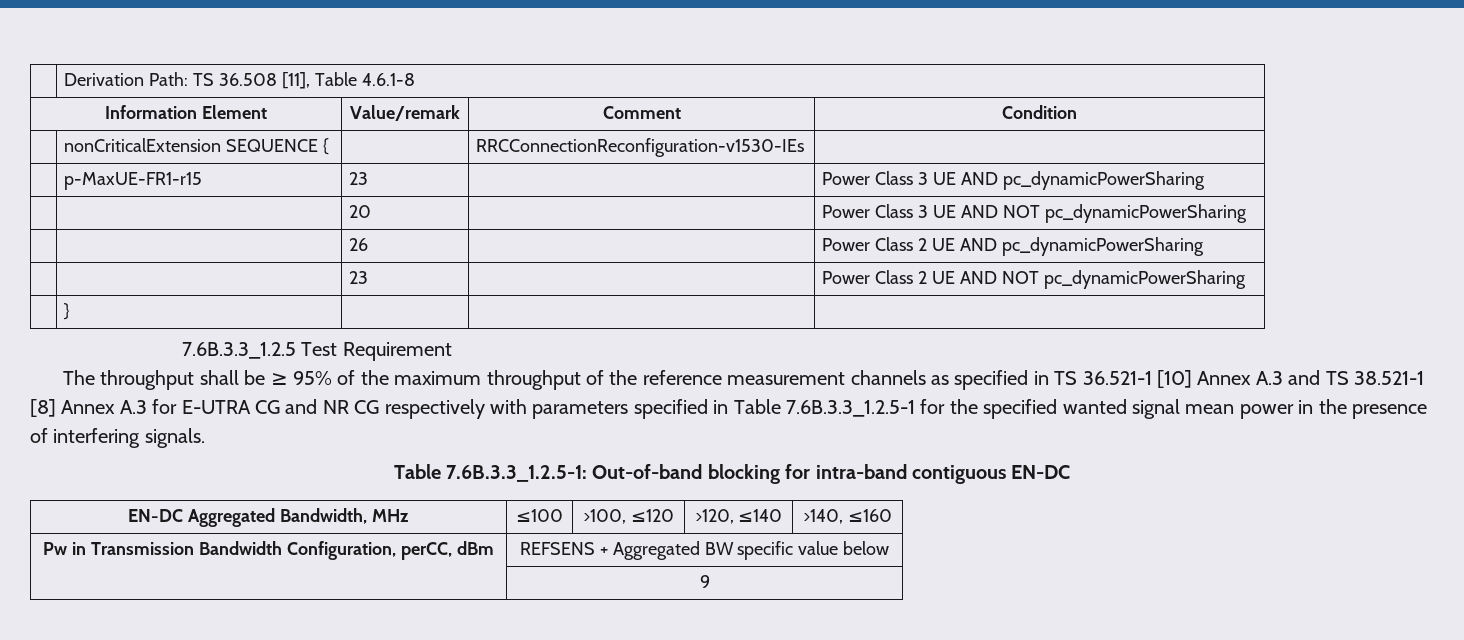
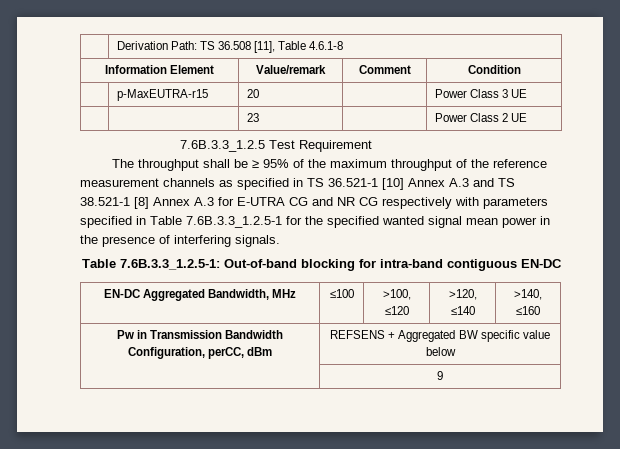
[64,138,330,155] [476,138,805,157] [64,172,203,190] [349,172,369,185] [822,171,1205,190] nonCriticalExtension SEQUENCE { | | RRCConnectionReconfiguration-v1530-IEs | // | p-MaxUE-FR1-r15 | 23 | | Power Class 3 UE AND pc_dynamicPowerSharing // | -> [116,89,208,101] p-MaxEUTRA-r15
[960,204,1247,223] [349,238,369,251] [822,237,1204,256] AND NOT pc_dynamicPowerSharing // | | 26 | | Power Class 2 UE AND pc_dynamicPowerSharing -> (528, 93) none
[959,270,1246,289] [64,303,71,320] AND NOT pc_dynamicPowerSharing // | } | | | -> (528, 117) none

